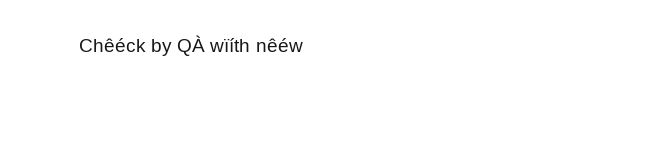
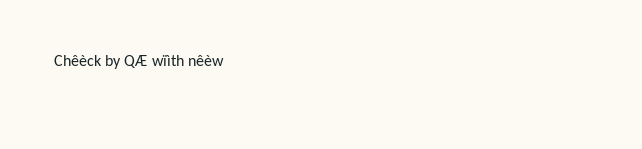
[79,35,303,56] Chêéck by QÀ wïíth nêéw -> [54,55,224,69] Chêèck by QÆ wïìth nêèw

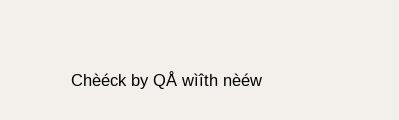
[54,55,224,69] Chêèck by QÆ wïìth nêèw -> [71,71,262,89] Chèéck by QÅ wìîth nèéw

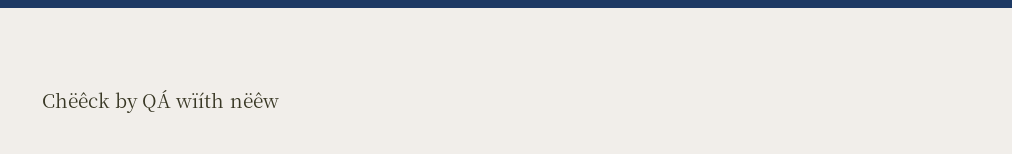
[71,71,262,89] Chèéck by QÅ wìîth nèéw -> [42,90,279,113] Chëêck by QÁ wïíth nëêw

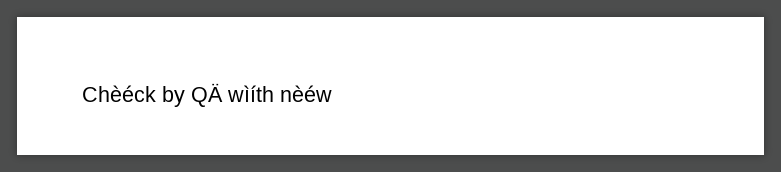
[42,90,279,113] Chëêck by QÁ wïíth nëêw -> [82,83,332,107] Chèéck by QÄ wìíth nèéw

